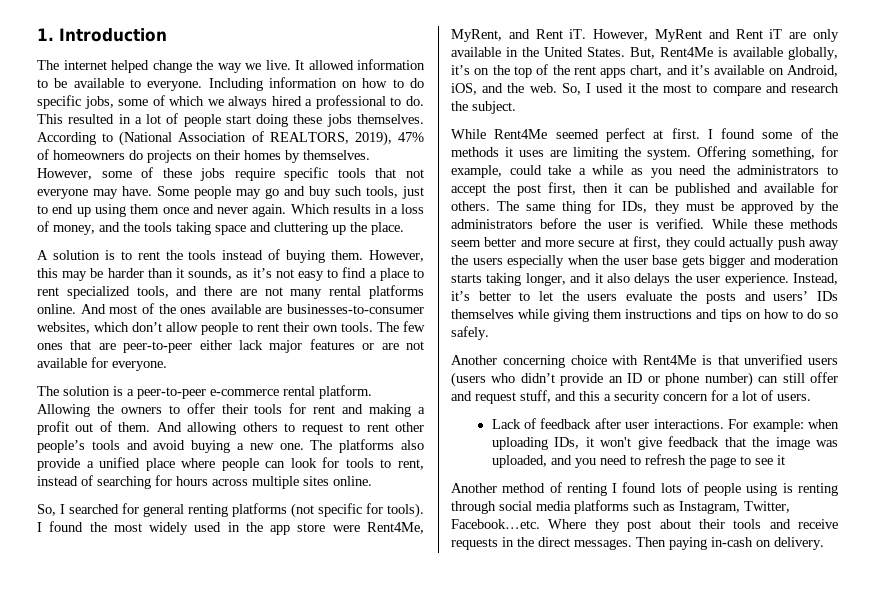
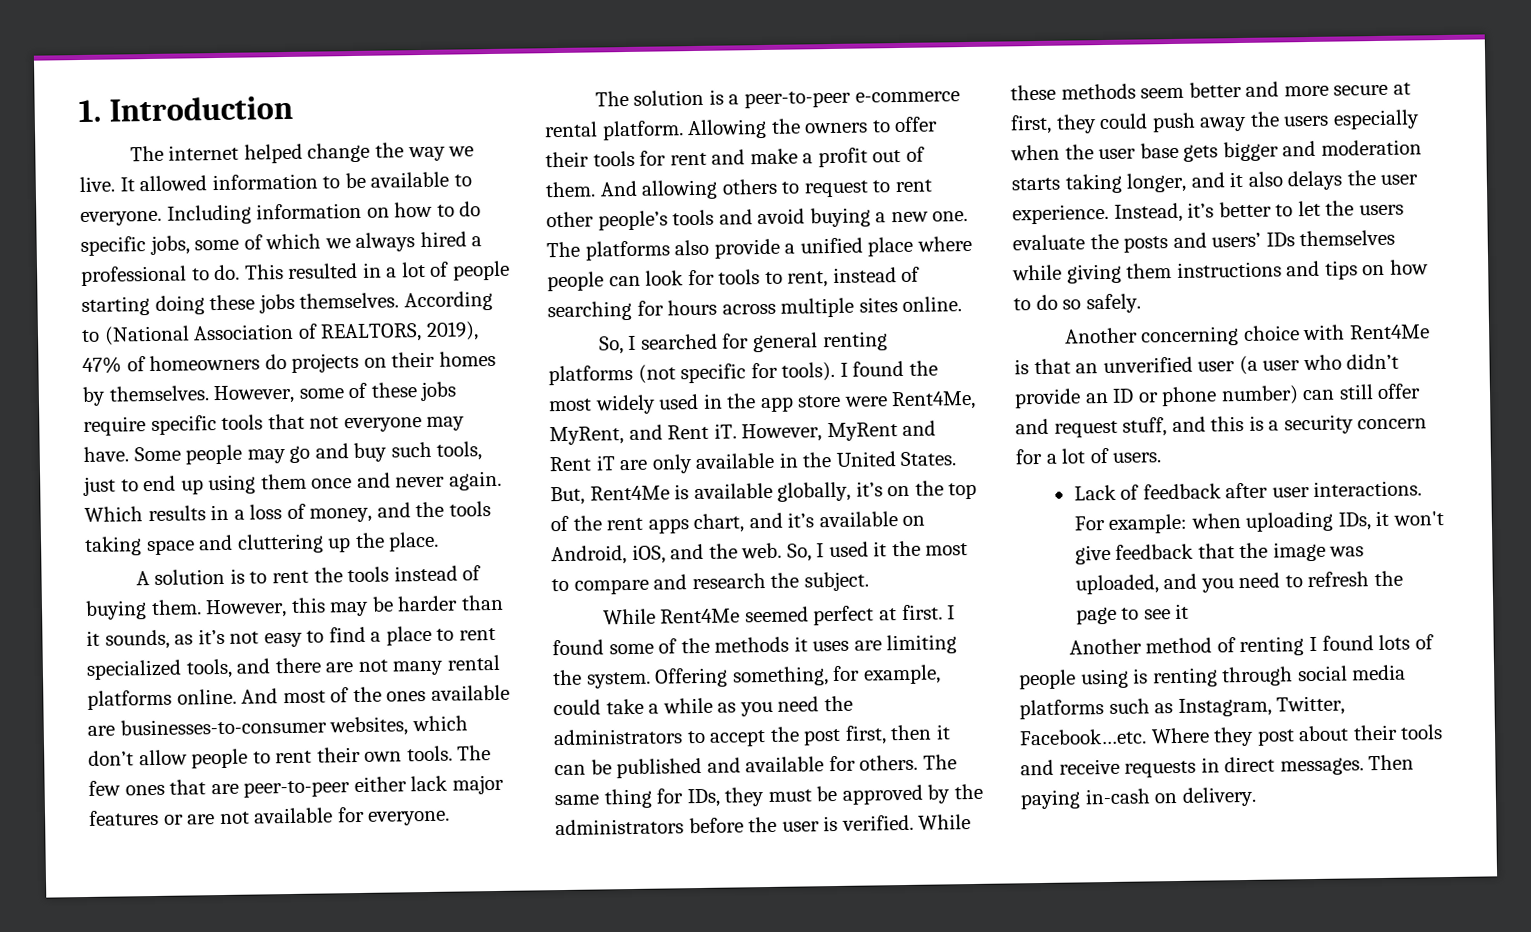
[225,115,251,124] start -> [81,296,150,317] starting
[369,404,412,417] making -> [749,148,798,165] make
[729,237,775,250] actually -> (1149, 121) none
[744,354,838,365] [451,372,486,387] unverified users (users -> [1075,355,1301,376] an unverified user (a user
(600, 396) none -> [1248,415,1264,431] is
[517,537,534,547] the -> (1220, 765) none

